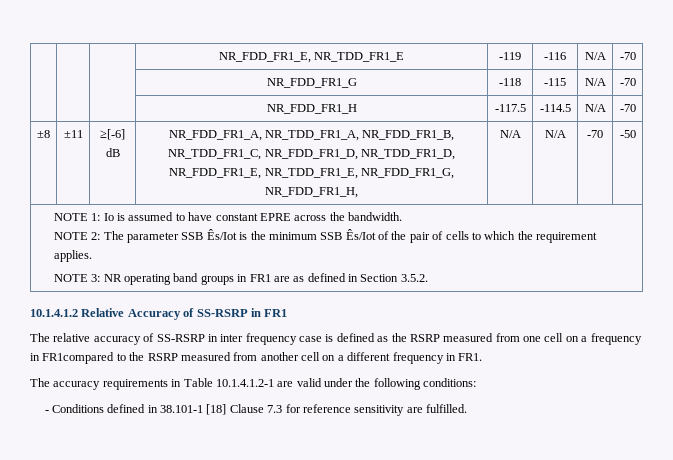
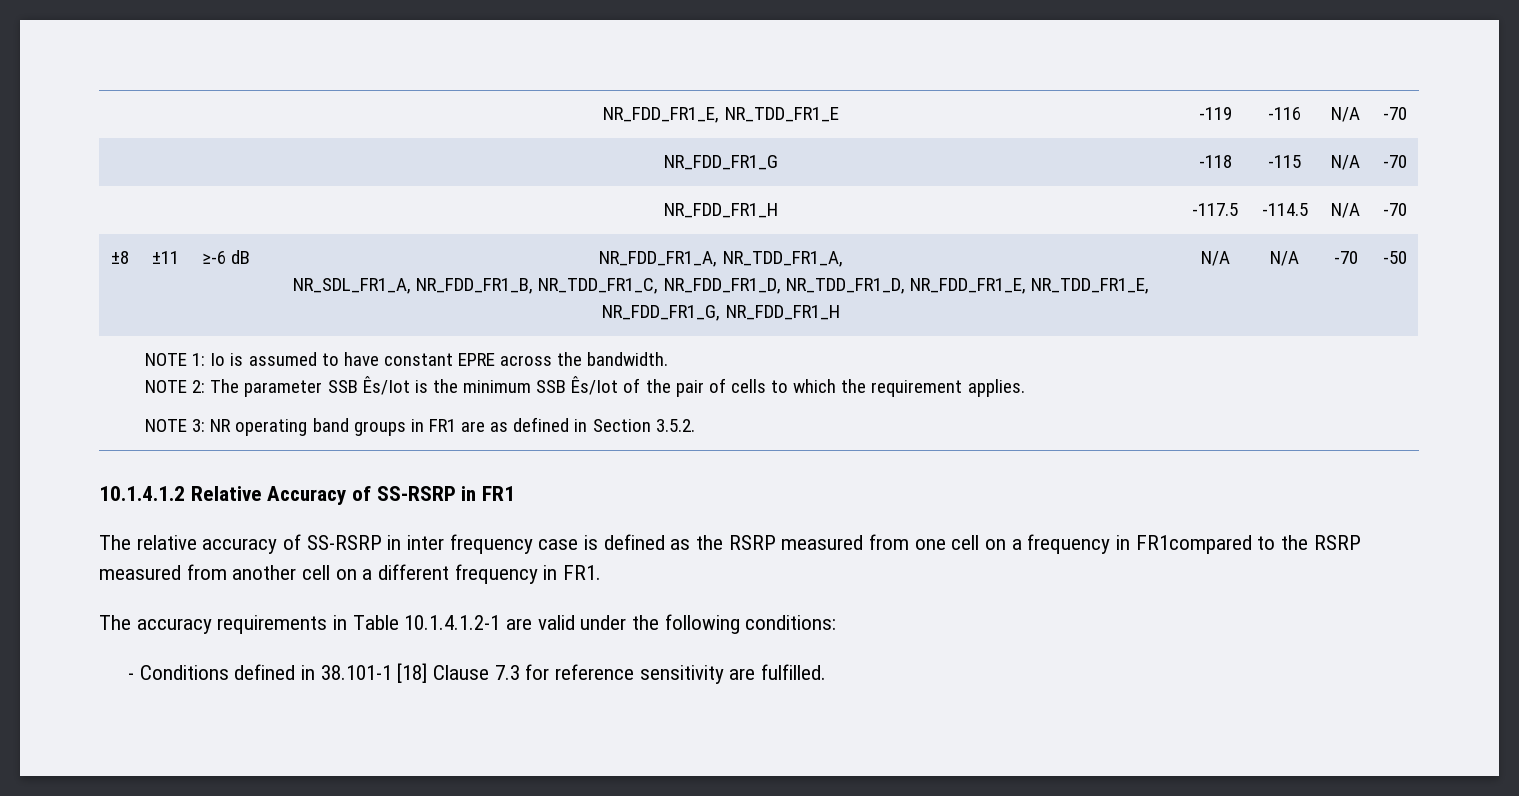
[100,129,125,140] ≥[-6] -> [201,251,226,264] ≥-6
(359, 135) none -> [293,278,412,294] // NR_SDL_FR1_A,
[265,187,358,198] NR_FDD_FR1_H, -> [725,305,840,320] NR_FDD_FR1_H

